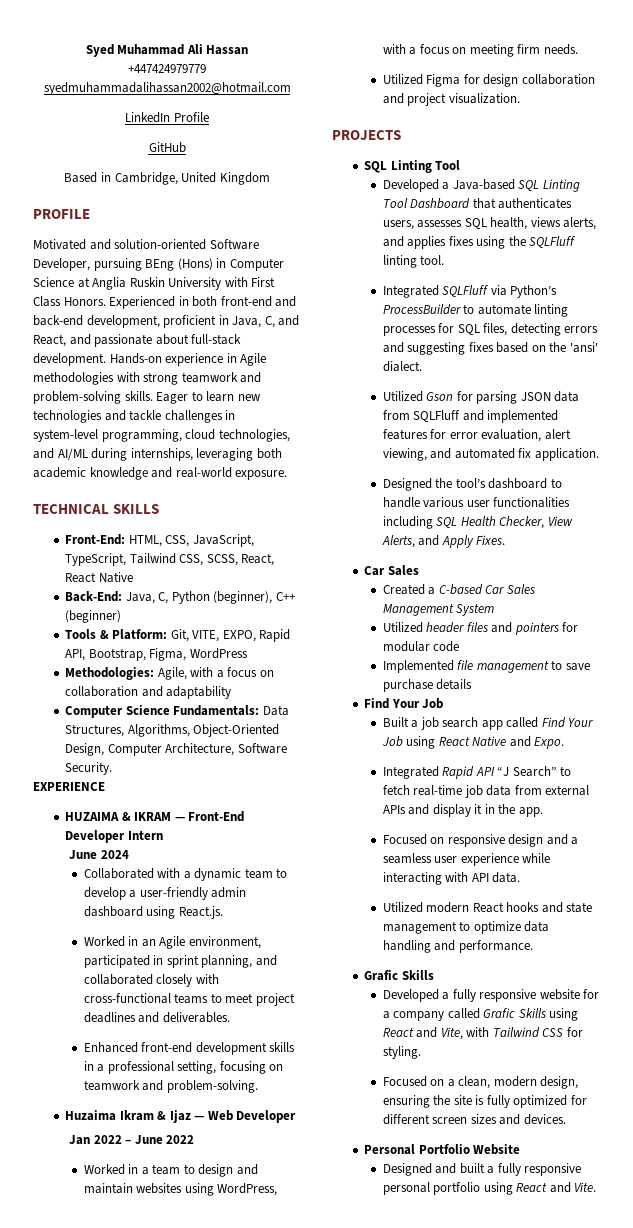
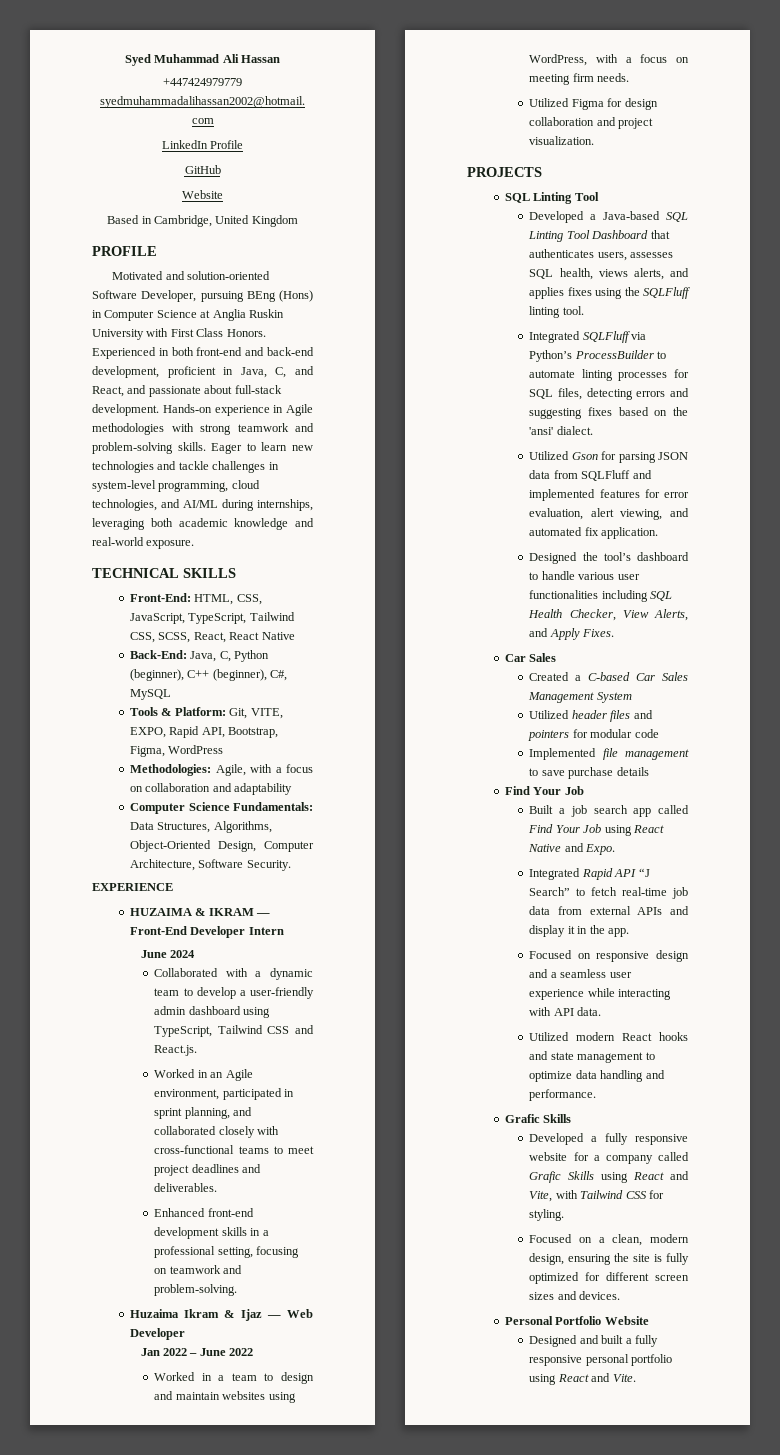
(186, 147) none -> [182,190,223,199] // Website
[65,610,122,623] (beginner) -> [212,669,288,681] [130,689,172,700] (beginner), C#, MySQL
(176, 912) none -> [154,1025,314,1037] TypeScript, Tailwind CSS and

